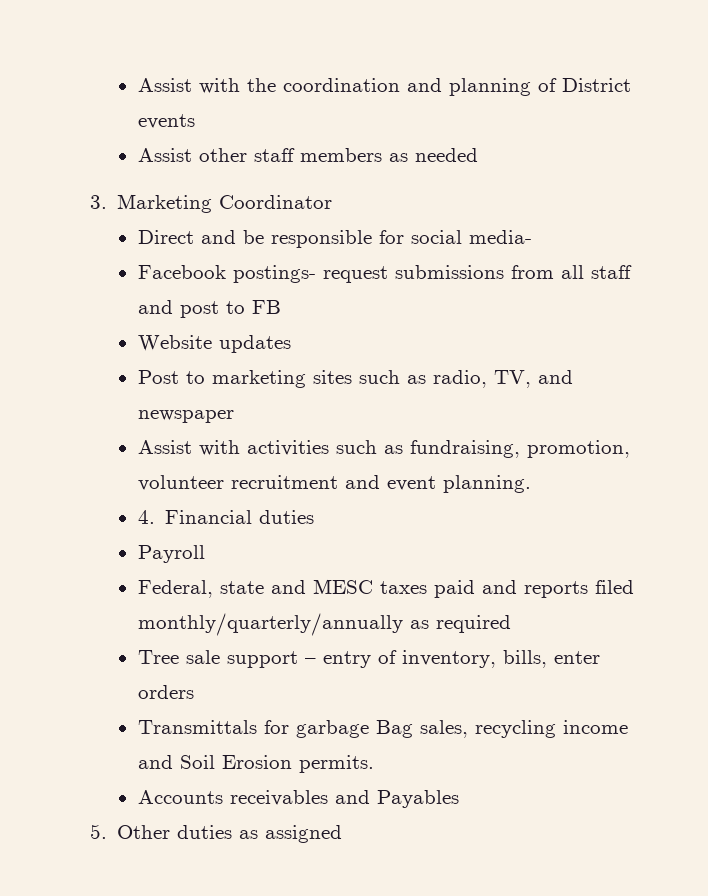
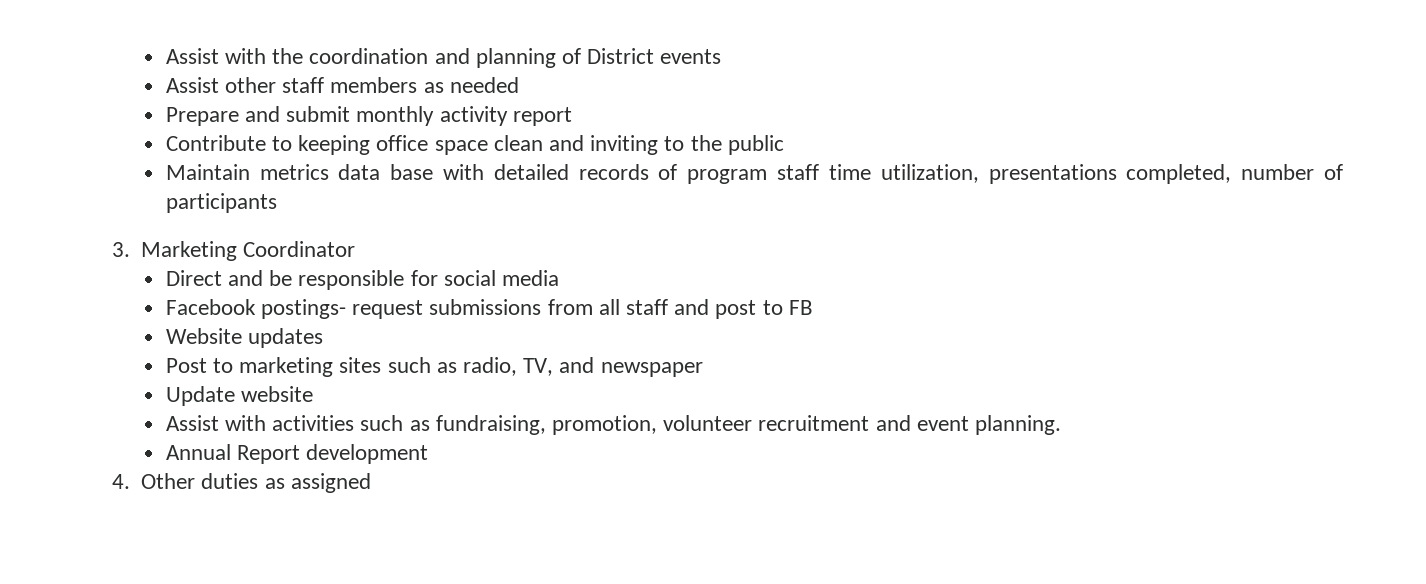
(478, 155) none -> [165,106,572,126] [165,135,784,155] [165,164,1343,184] [165,193,277,213] // Prepare and submit monthly activity report // Contribute to keeping office space clean and inviting to the public // Maintain metrics data base with detailed records of program staff time utilization, presentations completed, number of participants
[468,230,532,244] media- -> [501,270,559,286] media
(234, 416) none -> [165,386,313,406] // Update website
[137,510,314,524] [137,545,205,563] [137,579,634,598] [137,613,511,636] [137,650,600,668] [137,685,194,699] [137,720,628,738] [137,755,374,773] [137,790,459,808] [89,824,107,839] 4. Financial duties // Payroll // Federal, state and MESC taxes paid and reports filed monthly/quarterly/annually as required // Tree sale support – entry of inventory, bills, enter orders // Transmittals for garbage Bag sales, recycling income and Soil Erosion permits. // Accounts receivables and Payables // 5. -> [165,444,429,464] [111,474,130,489] Annual Report development // 4.

